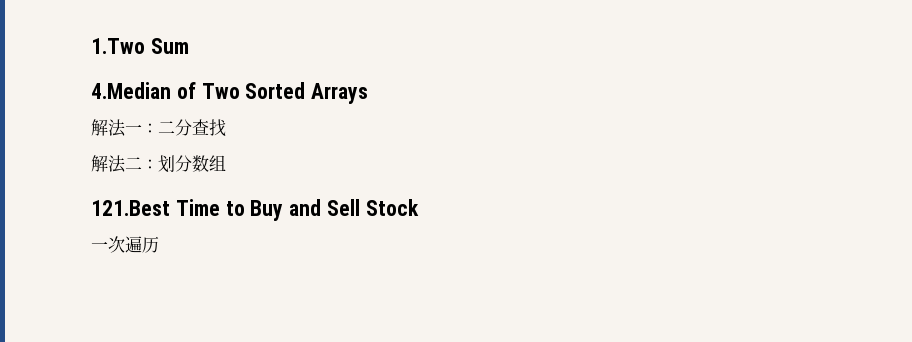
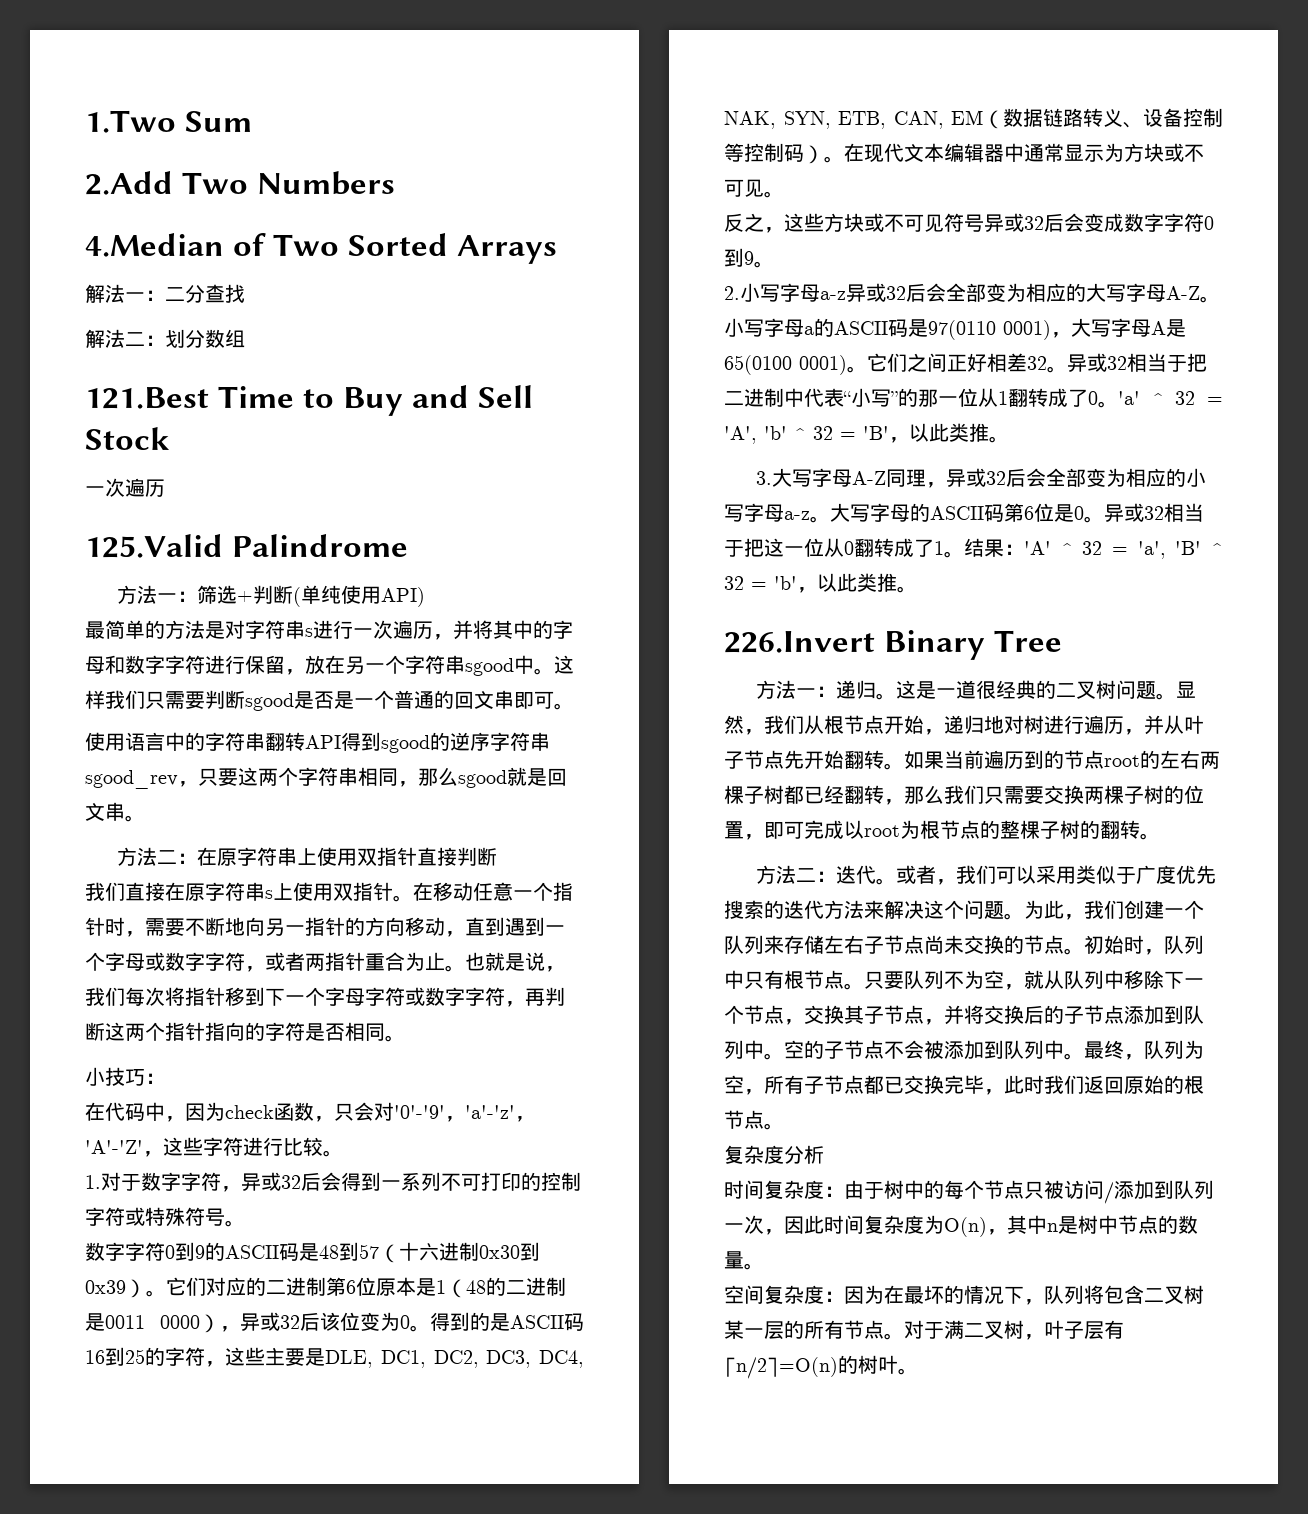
(189, 46) none -> [85,171,395,195] // 2.Add Two Numbers
(159, 244) none -> [85,534,408,558] [117,585,426,607] [85,620,573,640] [85,655,574,676] [85,690,574,711] [85,732,550,753] [85,767,567,789] [85,802,145,822] [117,847,498,866] [85,882,573,902] [85,917,565,937] [85,952,565,972] [85,987,565,1007] [85,1022,405,1042] [85,1067,165,1086] [85,1102,535,1122] [85,1137,343,1157] [85,1172,581,1192] [85,1207,245,1227] [85,1242,540,1263] [85,1277,566,1298] [85,1312,584,1333] [85,1347,584,1368] [724,108,1223,129] [724,143,1204,164] [724,179,784,198] [724,213,1214,233] [724,248,774,268] [724,283,1220,303] [724,318,1186,340] [724,353,1207,375] [724,388,1223,408] [724,423,1009,444] [756,468,1207,488] [724,503,1204,523] [724,538,1223,559] [724,573,917,593] [724,630,1062,660] [756,680,1197,700] [724,715,1204,735] [724,750,1220,770] [724,785,1204,805] [724,820,1160,840] [756,865,1217,885] [724,900,1204,920] [724,935,1204,955] [724,970,1204,990] [724,1005,1204,1025] [724,1040,1204,1060] [724,1075,1204,1095] [724,1110,784,1130] [724,1145,824,1164] [724,1180,1214,1204] [724,1215,1198,1237] [724,1251,764,1270] [724,1285,1204,1305] [724,1320,1124,1340] [724,1355,918,1379] // 125.Valid Palindrome // 方法一：筛选+判断(单纯使用API) // 最简单的方法是对字符串s进行一次遍历，并将其中的字母和数字字符进行保留，放在另一个字符串sgood中。这样我们只需要判断sgood是否是一个普通的回文串即可。 // 使用语言中的字符串翻转API得到sgood的逆序字符串sgood_rev，只要这两个字符串相同，那么sgood就是回文串。 // 方法二：在原字符串上使用双指针直接判断 // 我们直接在原字符串s上使用双指针。在移动任意一个指针时，需要不断地向另一指针的方向移动，直到遇到一个字母或数字字符，或者两指针重合为止。也就是说，我们每次将指针移到下一个字母字符或数字字符，再判断这两个指针指向的字符是否相同。 // 小技巧： // 在代码中，因为check函数，只会对'0'-'9'，'a'-'z'，'A'-'Z'，这些字符进行比较。 // 1.对于数字字符，异或32后会得到一系列不可打印的控制字符或特殊符号。 // 数字字符0到9的ASCII码是48到57（十六进制0x30到0x39）。它们对应的二进制第6位原本是1（48的二进制是0011 0000），异或32后该位变为0。得到的是ASCII码16到25的字符，这些主要是DLE, DC1, DC2, DC3, DC4, NAK, SYN, ETB, CAN, EM（数据链路转义、设备控制等控制码）。在现代文本编辑器中通常显示为方块或不可见。 // 反之，这些方块或不可见符号异或32后会变成数字字符0到9。 // 2.小写字母a-z异或32后会全部变为相应的大写字母A-Z。小写字母a的ASCII码是97(0110 0001)，大写字母A是65(0100 0001)。它们之间正好相差32。异或32相当于把二进制中代表“小写”的那一位从1翻转成了0。'a' ^ 32 = 'A', 'b' ^ 32 = 'B'，以此类推。 // 3.大写字母A-Z同理，异或32后会全部变为相应的小写字母a-z。大写字母的ASCII码第6位是0。异或32相当于把这一位从0翻转成了1。结果：'A' ^ 32 = 'a', 'B' ^ 32 = 'b'，以此类推。 // 226.Invert Binary Tree // 方法一：递归。这是一道很经典的二叉树问题。显然，我们从根节点开始，递归地对树进行遍历，并从叶子节点先开始翻转。如果当前遍历到的节点root的左右两棵子树都已经翻转，那么我们只需要交换两棵子树的位置，即可完成以root为根节点的整棵子树的翻转。 // 方法二：迭代。或者，我们可以采用类似于广度优先搜索的迭代方法来解决这个问题。为此，我们创建一个队列来存储左右子节点尚未交换的节点。初始时，队列中只有根节点。只要队列不为空，就从队列中移除下一个节点，交换其子节点，并将交换后的子节点添加到队列中。空的子节点不会被添加到队列中。最终，队列为空，所有子节点都已交换完毕，此时我们返回原始的根节点。 // 复杂度分析 // 时间复杂度：由于树中的每个节点只被访问/添加到队列一次，因此时间复杂度为O(n)，其中n是树中节点的数量。 // 空间复杂度：因为在最坏的情况下，队列将包含二叉树某一层的所有节点。对于满二叉树，叶子层有⌈n/2⌉=O(n)的树叶。

